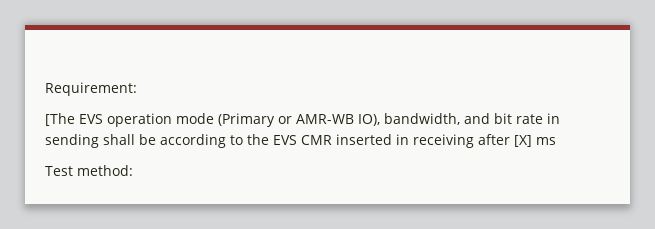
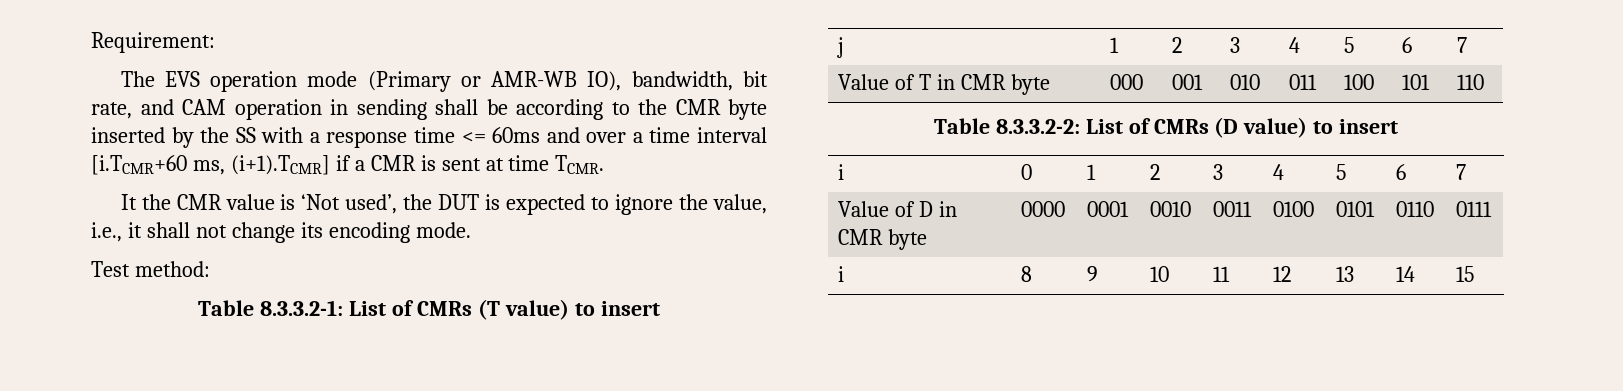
[45,113,75,126] [The -> [120,71,155,87] The
[464,113,543,124] and bit rate -> [743,71,768,87] [91,99,322,120] bit rate, and CAM operation
[273,134,556,148] [45,165,133,176] EVS CMR inserted in receiving after [X] ms // Test method: -> [675,99,767,120] [91,127,767,148] [91,155,605,175] [120,194,767,215] [91,222,471,243] [91,261,210,277] [198,299,660,320] [837,37,845,58] [1110,37,1120,53] [1172,37,1183,53] [1230,37,1241,53] [1289,37,1301,53] [1344,37,1355,53] [1402,37,1413,53] [1457,37,1468,53] [838,74,1051,95] [1110,74,1144,90] [1172,74,1204,90] [1230,74,1261,90] [1289,74,1318,90] [1344,74,1375,90] [1402,74,1431,90] [1457,74,1485,90] [933,117,1399,138] [838,164,845,180] [1021,164,1033,180] [1087,164,1097,180] [1150,164,1161,180] [1213,164,1224,180] [1273,164,1285,180] [1336,164,1347,180] [1396,164,1407,180] [1456,164,1467,180] [838,201,958,217] [838,229,928,250] [1021,201,1066,217] [1087,201,1130,217] [1150,201,1192,217] [1213,201,1253,217] [1273,201,1315,217] [1336,201,1376,217] [1396,201,1435,217] [1456,201,1493,217] [838,266,845,282] [1021,266,1033,282] [1087,266,1099,282] [1150,266,1170,282] [1213,266,1231,282] [1273,266,1292,282] [1336,266,1355,282] [1396,266,1416,282] [1456,266,1475,282] CMR byte inserted by the SS with a response time <= 60ms and over a time interval [i.TCMR+60 ms, (i+1).TCMR] if a CMR is sent at time TCMR. // It the CMR value is ‘Not used’, the DUT is expected to ignore the value, i.e., it shall not change its encoding mode. // Test method: // Table 8.3.3.2-1: List of CMRs (T value) to insert // j | 1 | 2 | 3 | 4 | 5 | 6 | 7 // Value of T in CMR byte | 000 | 001 | 010 | 011 | 100 | 101 | 110 // Table 8.3.3.2-2: List of CMRs (D value) to insert // i | 0 | 1 | 2 | 3 | 4 | 5 | 6 | 7 // Value of D in CMR byte | 0000 | 0001 | 0010 | 0011 | 0100 | 0101 | 0110 | 0111 // i | 8 | 9 | 10 | 11 | 12 | 13 | 14 | 15

